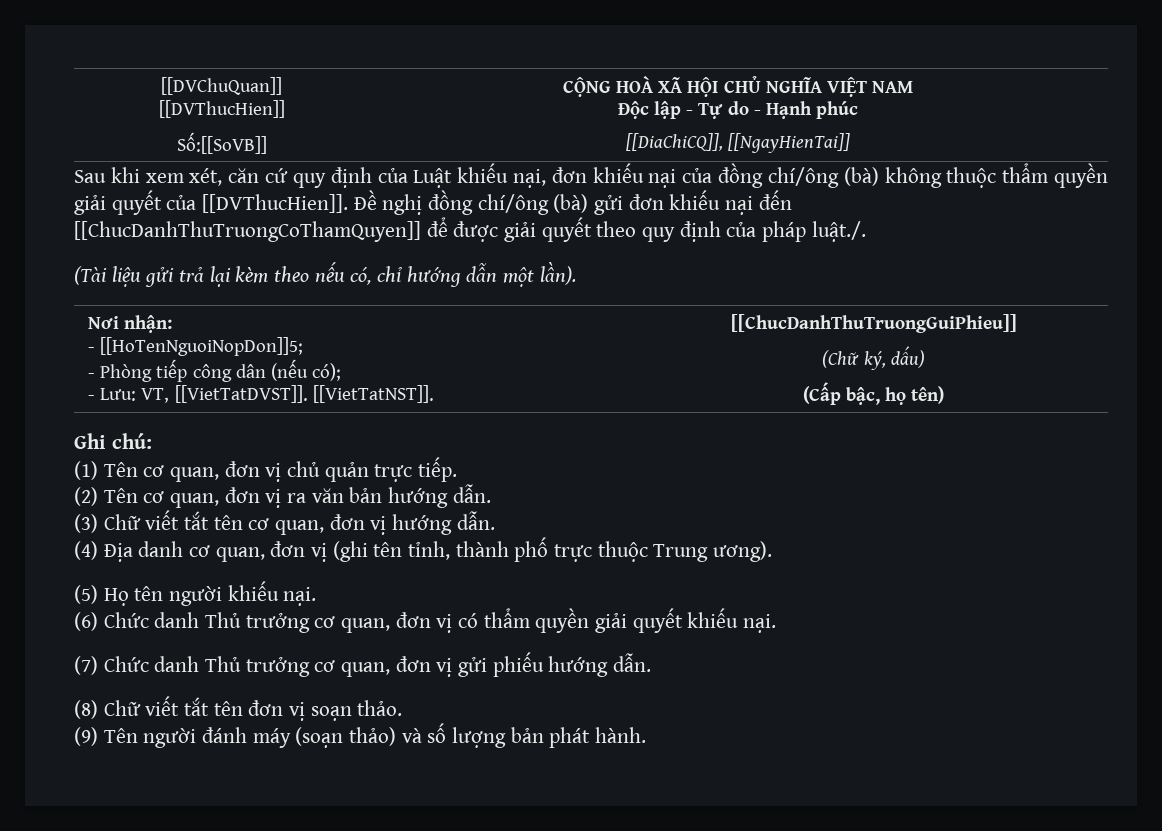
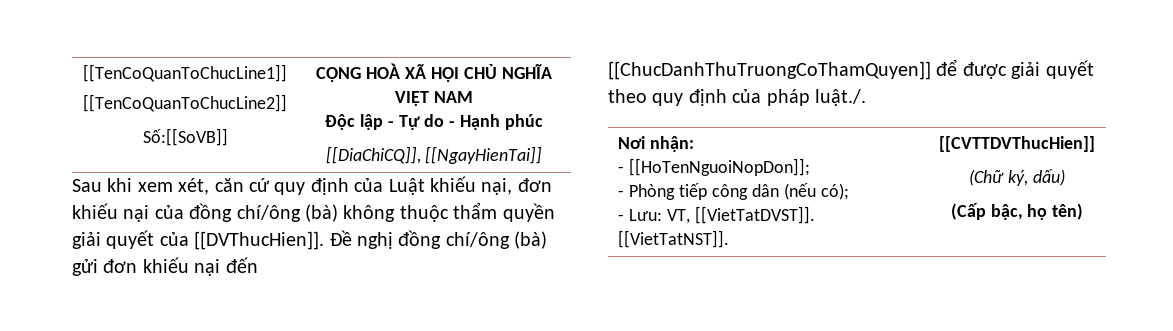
[161,77,282,95] [158,100,285,118] [[DVChuQuan]] // [[DVThucHien]] -> [83,64,287,82] [83,94,287,112] [[TenCoQuanToChucLine1]] // [[TenCoQuanToChucLine2]]
[74,261,576,287] // (Tài liệu gửi trả lại kèm theo nếu có, chỉ hướng dẫn một lần). -> (866, 97) none
[100,337,304,356] [[HoTenNguoiNopDon]]5; -> [629,158,811,176] [[HoTenNguoiNopDon]];
[730,314,1017,333] [[ChucDanhThuTruongGuiPhieu]] -> [939,136,1095,152] [[CVTTDVThucHien]]
[74,433,152,449] [74,457,458,482] [74,484,491,508] [74,510,495,535] [74,537,773,562] [74,581,317,606] [74,608,777,633] [74,652,652,677] [74,696,403,721] [74,723,647,748] // Ghi chú: // (1) Tên cơ quan, đơn vị chủ quản trực tiếp. // (2) Tên cơ quan, đơn vị ra văn bản hướng dẫn. // (3) Chữ viết tắt tên cơ quan, đơn vị hướng dẫn. // (4) Địa danh cơ quan, đơn vị (ghi tên tỉnh, thành phố trực thuộc Trung ương). // (5) Họ tên người khiếu nại. // (6) Chức danh Thủ trưởng cơ quan, đơn vị có thẩm quyền giải quyết khiếu nại. // (7) Chức danh Thủ trưởng cơ quan, đơn vị gửi phiếu hướng dẫn. // (8) Chữ viết tắt tên đơn vị soạn thảo. // (9) Tên người đánh máy (soạn thảo) và số lượng bản phát hành. -> (1084, 211) none

